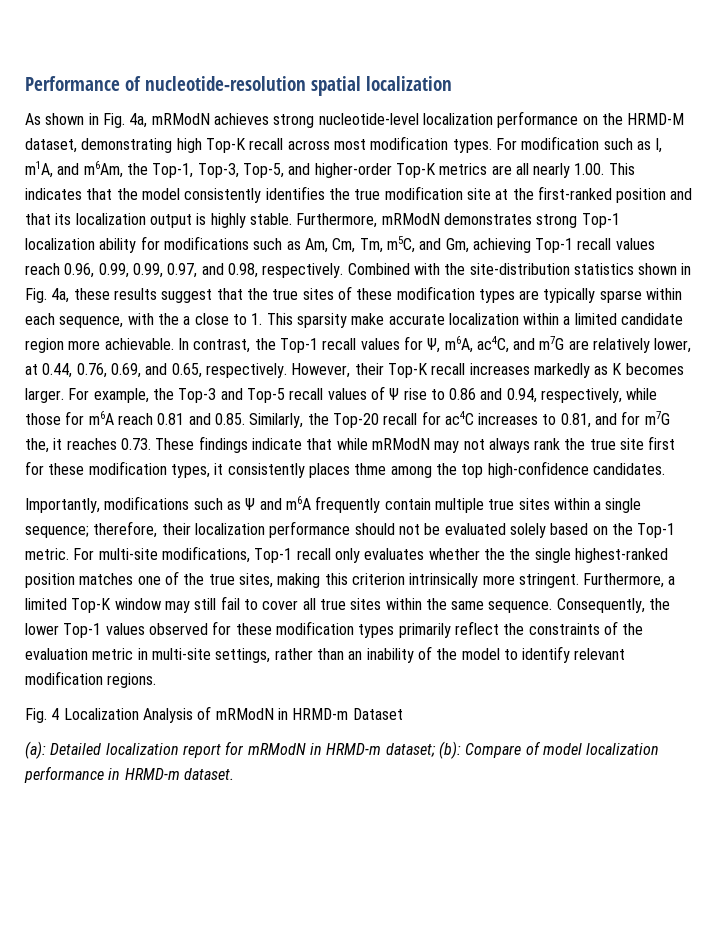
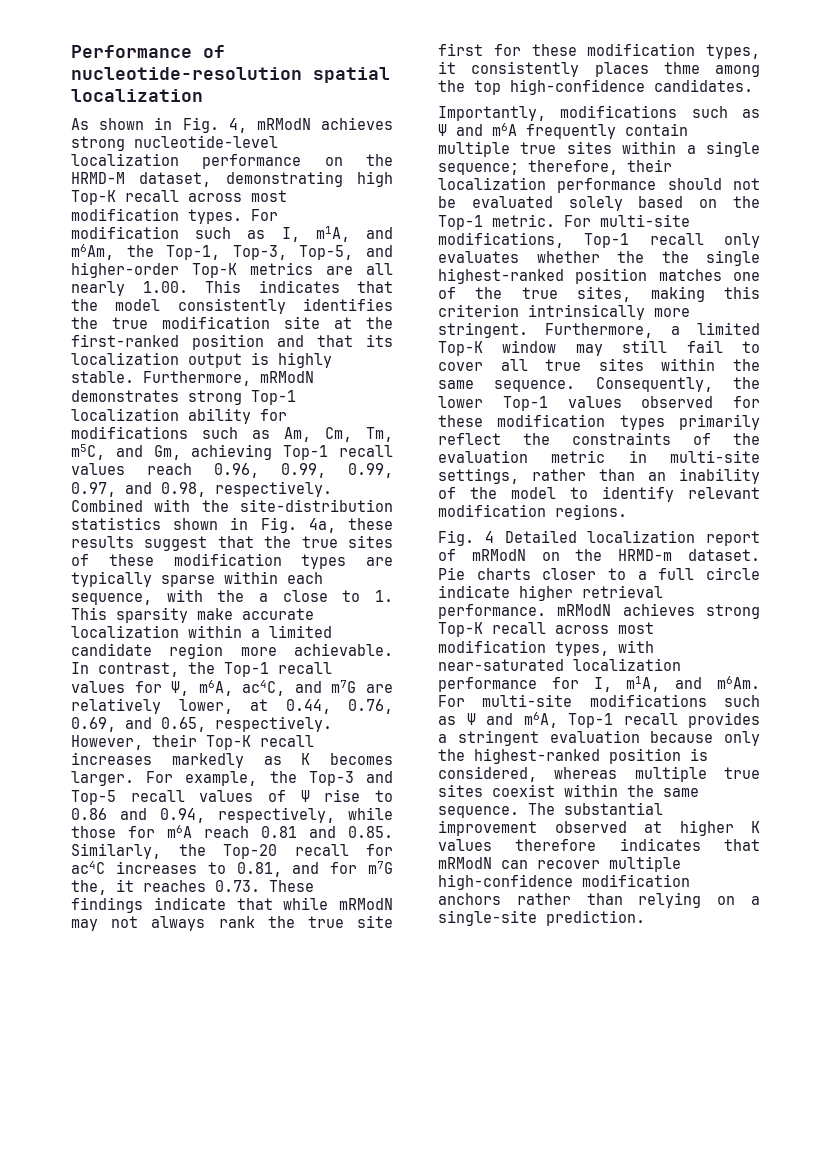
[129,113,148,128] 4a, -> [228,118,247,133] 4,
[63,706,403,723] [25,741,660,759] [24,766,234,783] Localization Analysis of mRModN in HRMD-m Dataset // (a): Detailed localization report for mRModN in HRMD-m dataset; (b): Compare of model localization performance in HRMD-m dataset. -> [504,530,760,546] [438,549,760,561] [438,567,760,580] [438,585,663,601] [438,603,760,619] [438,622,654,637] [438,640,654,656] [438,658,681,671] [438,676,760,692] [438,694,760,707] [438,712,760,728] [438,730,760,746] [438,748,708,764] [438,766,760,782] [438,784,699,797] [438,802,663,818] [438,820,760,836] [438,838,760,851] [438,856,681,872] [438,874,690,890] [438,892,760,908] [438,910,645,926] Detailed localization report of mRModN on the HRMD-m dataset. Pie charts closer to a full circle indicate higher retrieval performance. mRModN achieves strong Top-K recall across most modification types, with near-saturated localization performance for I, m1A, and m6Am. For multi-site modifications such as Ψ and m6A, Top-1 recall provides a stringent evaluation because only the highest-ranked position is considered, whereas multiple true sites coexist within the same sequence. The substantial improvement observed at higher K values therefore indicates that mRModN can recover multiple high-confidence modification anchors rather than relying on a single-site prediction.

